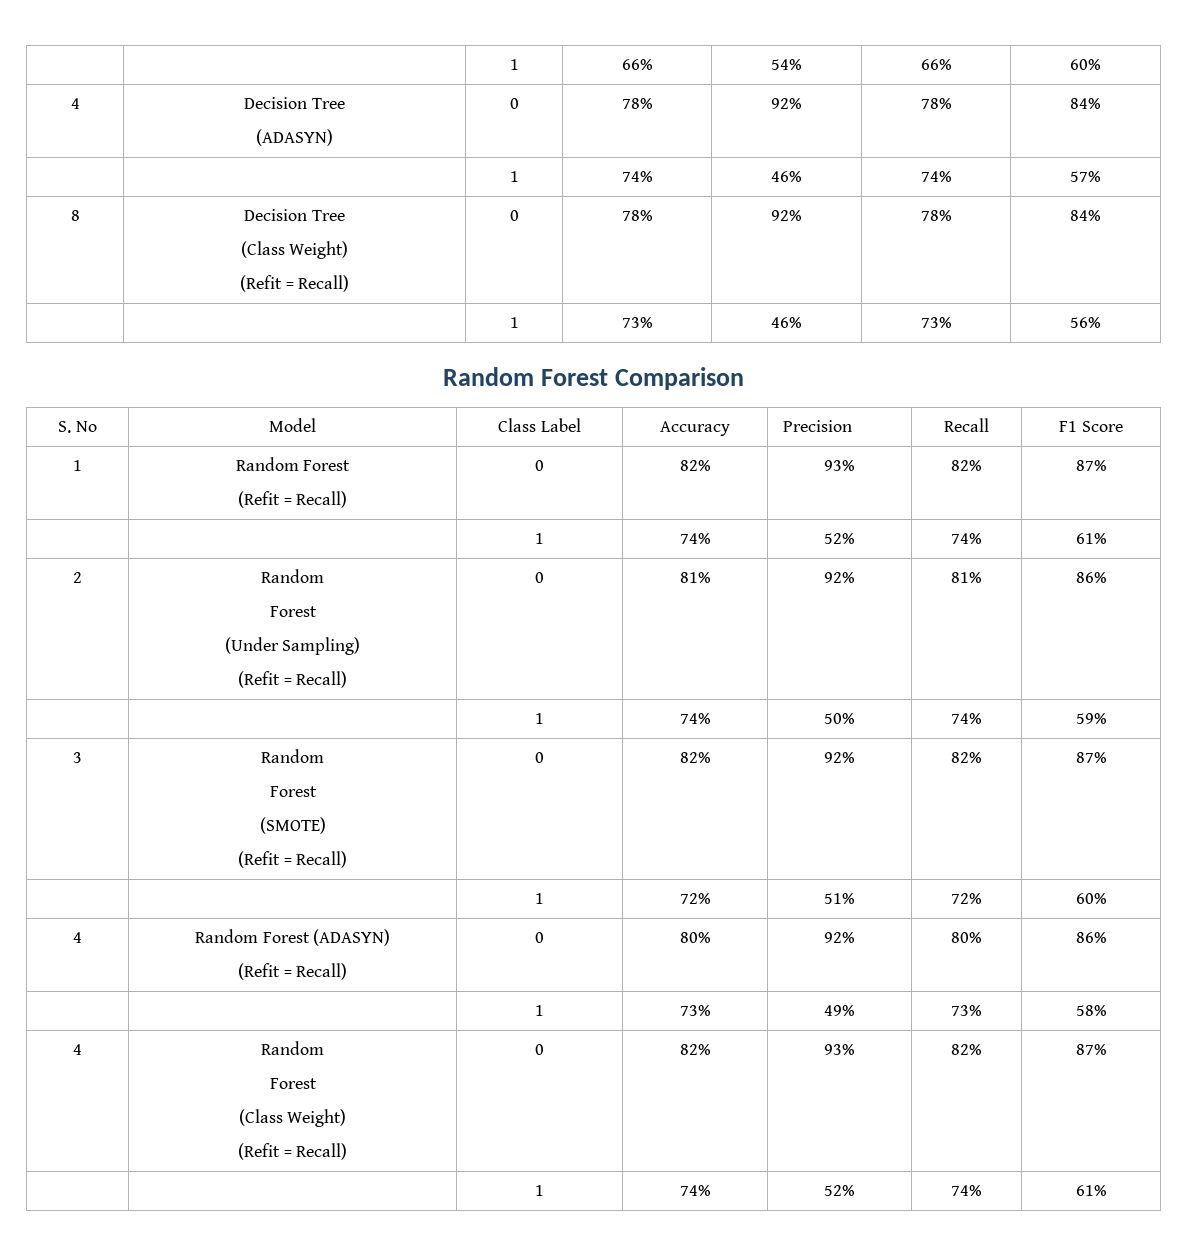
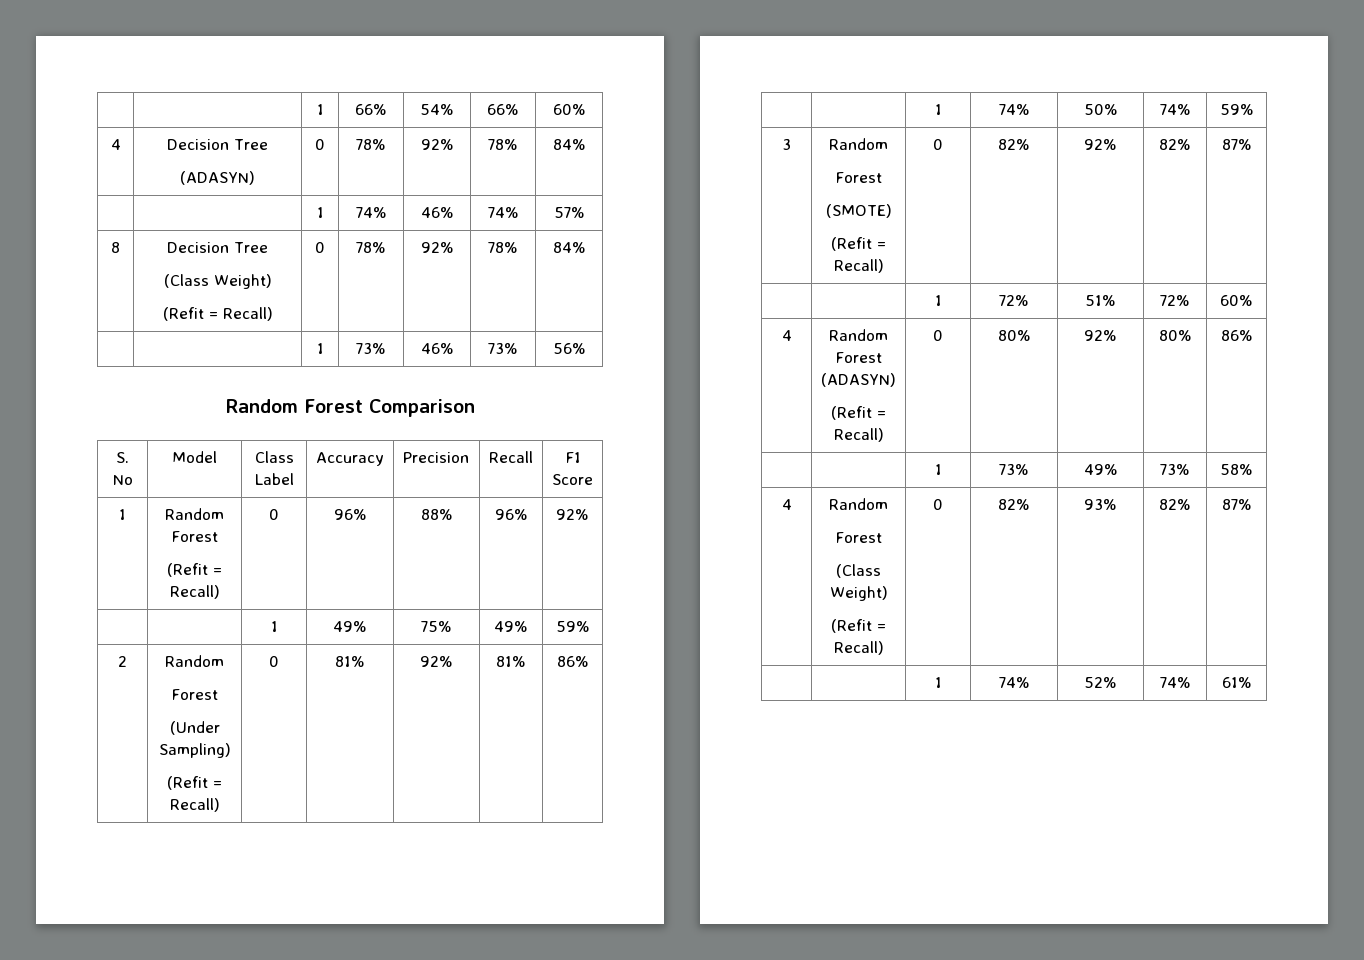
[679,460,711,471] [824,460,855,471] [951,460,982,471] [1075,460,1107,471] [535,533,544,544] [679,533,711,544] [824,533,855,544] [951,533,982,544] [1075,533,1107,544] 82% | 93% | 82% | 87% // | | 1 | 74% | 52% | 74% | 61% -> [333,509,367,520] [420,509,453,520] [494,509,528,520] [556,509,589,520] [270,621,278,632] [333,621,367,632] [421,621,452,632] [494,621,528,632] [555,621,590,632] 96% | 88% | 96% | 92% // | | 1 | 49% | 75% | 49% | 59%

